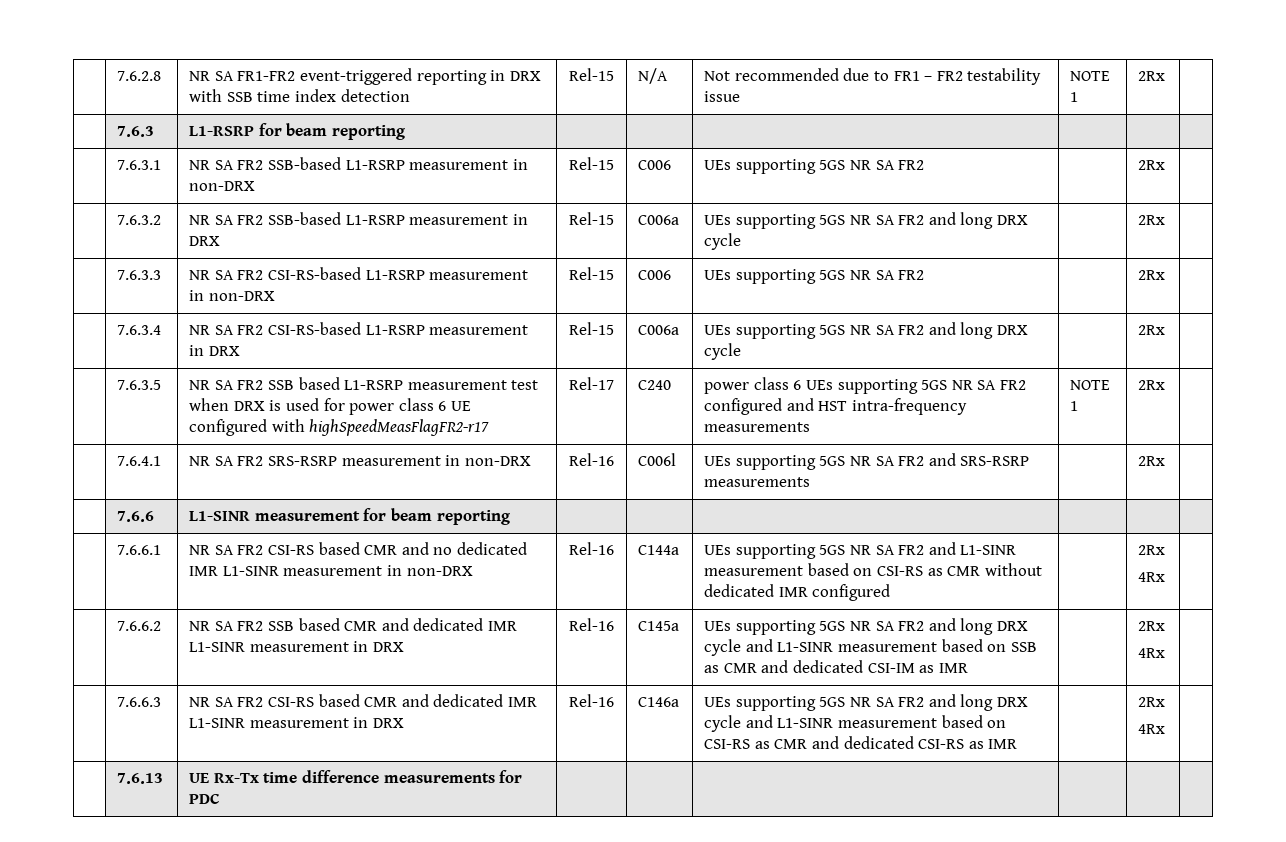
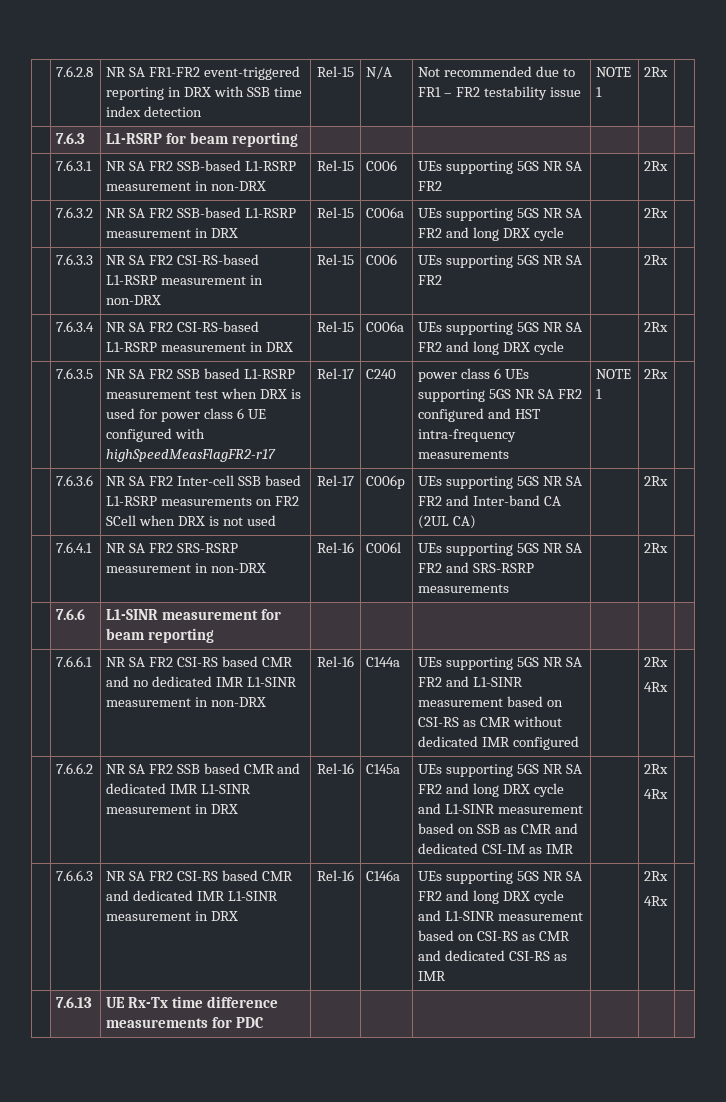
(1166, 385) none -> [55,475,93,486] [105,475,301,486] [105,496,299,506] [105,515,276,526] [317,475,354,486] [365,475,405,489] [417,476,582,489] [417,495,561,506] [417,515,476,529] [643,476,668,486] // | 7.6.3.6 | NR SA FR2 Inter-cell SSB based L1-RSRP measurements on FR2 SCell when DRX is not used | Rel-17 | C006p | UEs supporting 5GS NR SA FR2 and Inter-band CA (2UL CA) | | 2Rx |

